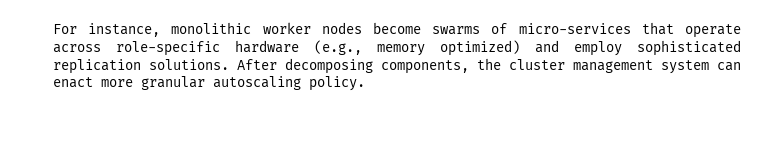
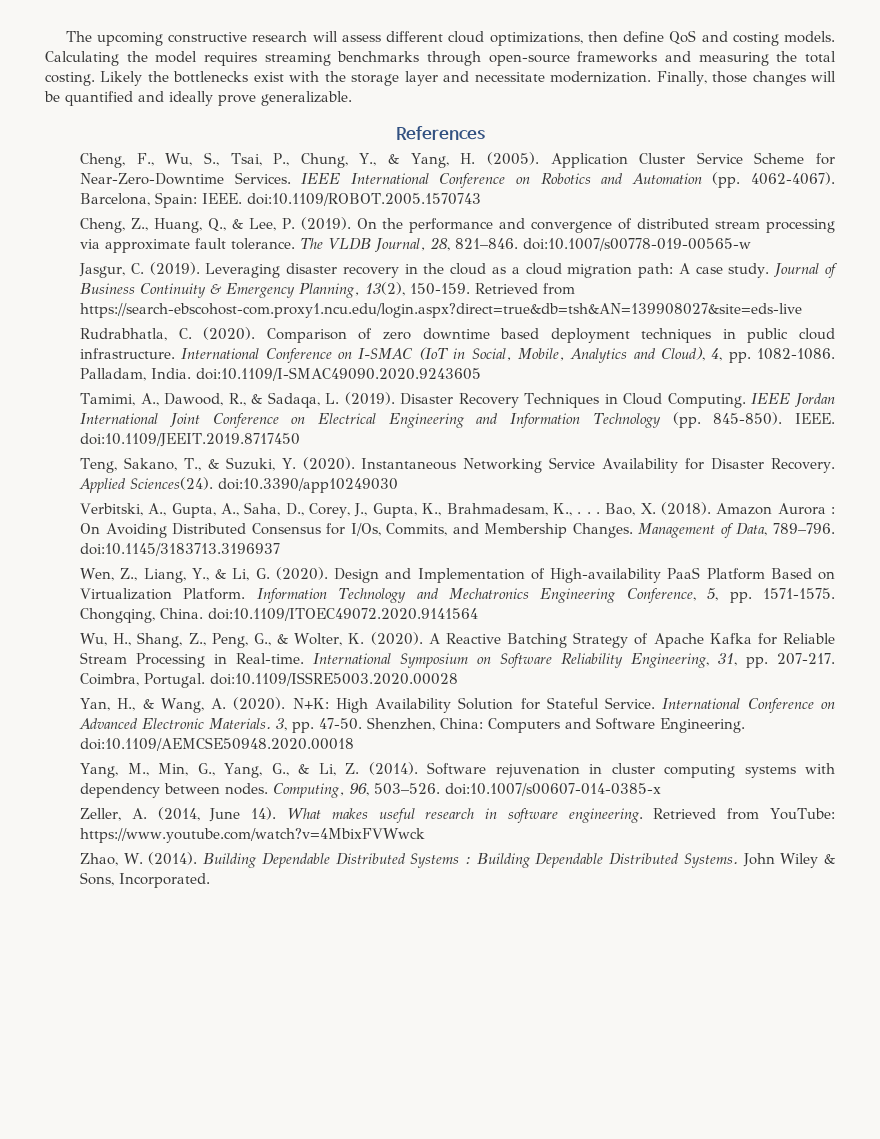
[53,22,741,38] [53,40,741,56] [53,58,741,74] [53,76,365,91] For instance, monolithic worker nodes become swarms of micro-services that operate across role-specific hardware (e.g., memory optimized) and employ sophisticated replication solutions. After decomposing components, the cluster management system can enact more granular autoscaling policy. -> [65,30,835,46] [45,51,836,66] [45,71,837,86] [44,91,352,106] [395,126,485,140] [80,152,835,168] [80,172,836,188] [80,192,482,208] [80,217,835,233] [80,237,752,253] [79,262,838,278] [80,282,576,298] [80,303,803,318] [80,327,835,343] [80,347,836,363] [80,367,482,381] [80,392,835,408] [80,412,835,428] [80,433,301,447] [80,457,836,473] [79,477,399,493] [80,502,836,518] [80,523,835,538] [80,543,281,556] [80,567,835,583] [80,588,835,603] [80,608,479,623] [80,632,835,648] [80,652,836,668] [80,672,459,688] [80,697,835,713] [79,717,746,733] [80,737,355,751] [80,762,835,778] [80,783,662,798] [80,807,836,823] [80,828,426,843] [80,852,835,868] [80,872,211,888] The upcoming constructive research will assess different cloud optimizations, then define QoS and costing models. Calculating the model requires streaming benchmarks through open-source frameworks and measuring the total costing. Likely the bottlenecks exist with the storage layer and necessitate modernization. Finally, those changes will be quantified and ideally prove generalizable. // References // Cheng, F., Wu, S., Tsai, P., Chung, Y., & Yang, H. (2005). Application Cluster Service Scheme for Near-Zero-Downtime Services. IEEE International Conference on Robotics and Automation (pp. 4062-4067). Barcelona, Spain: IEEE. doi:10.1109/ROBOT.2005.1570743 // Cheng, Z., Huang, Q., & Lee, P. (2019). On the performance and convergence of distributed stream processing via approximate fault tolerance. The VLDB Journal, 28, 821–846. doi:10.1007/s00778-019-00565-w // Jasgur, C. (2019). Leveraging disaster recovery in the cloud as a cloud migration path: A case study. Journal of Business Continuity & Emergency Planning, 13(2), 150-159. Retrieved from https://search-ebscohost-com.proxy1.ncu.edu/login.aspx?direct=true&db=tsh&AN=139908027&site=eds-live // Rudrabhatla, C. (2020). Comparison of zero downtime based deployment techniques in public cloud infrastructure. International Conference on I-SMAC (IoT in Social, Mobile, Analytics and Cloud), 4, pp. 1082-1086. Palladam, India. doi:10.1109/I-SMAC49090.2020.9243605 // Tamimi, A., Dawood, R., & Sadaqa, L. (2019). Disaster Recovery Techniques in Cloud Computing. IEEE Jordan International Joint Conference on Electrical Engineering and Information Technology (pp. 845-850). IEEE. doi:10.1109/JEEIT.2019.8717450 // Teng, Sakano, T., & Suzuki, Y. (2020). Instantaneous Networking Service Availability for Disaster Recovery. Applied Sciences(24). doi:10.3390/app10249030 // Verbitski, A., Gupta, A., Saha, D., Corey, J., Gupta, K., Brahmadesam, K., . . . Bao, X. (2018). Amazon Aurora : On Avoiding Distributed Consensus for I/Os, Commits, and Membership Changes. Management of Data, 789–796. doi:10.1145/3183713.3196937 // Wen, Z., Liang, Y., & Li, G. (2020). Design and Implementation of High-availability PaaS Platform Based on Virtualization Platform. Information Technology and Mechatronics Engineering Conference, 5, pp. 1571-1575. Chongqing, China. doi:10.1109/ITOEC49072.2020.9141564 // Wu, H., Shang, Z., Peng, G., & Wolter, K. (2020). A Reactive Batching Strategy of Apache Kafka for Reliable Stream Processing in Real-time. International Symposium on Software Reliability Engineering, 31, pp. 207-217. Coimbra, Portugal. doi:10.1109/ISSRE5003.2020.00028 // Yan, H., & Wang, A. (2020). N+K: High Availability Solution for Stateful Service. International Conference on Advanced Electronic Materials. 3, pp. 47-50. Shenzhen, China: Computers and Software Engineering. doi:10.1109/AEMCSE50948.2020.00018 // Yang, M., Min, G., Yang, G., & Li, Z. (2014). Software rejuvenation in cluster computing systems with dependency between nodes. Computing, 96, 503–526. doi:10.1007/s00607-014-0385-x // Zeller, A. (2014, June 14). What makes useful research in software engineering. Retrieved from YouTube: https://www.youtube.com/watch?v=4MbixFVWwck // Zhao, W. (2014). Building Dependable Distributed Systems : Building Dependable Distributed Systems. John Wiley & Sons, Incorporated.

